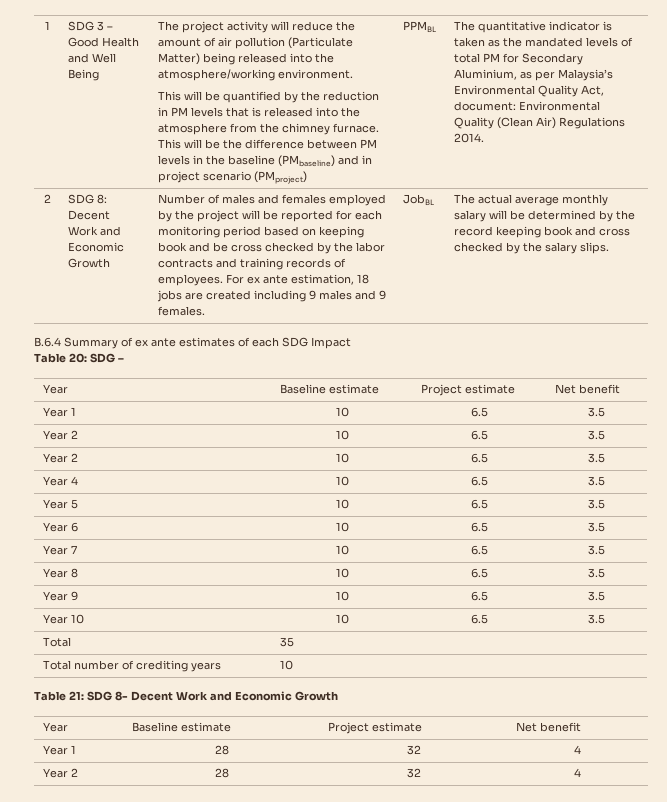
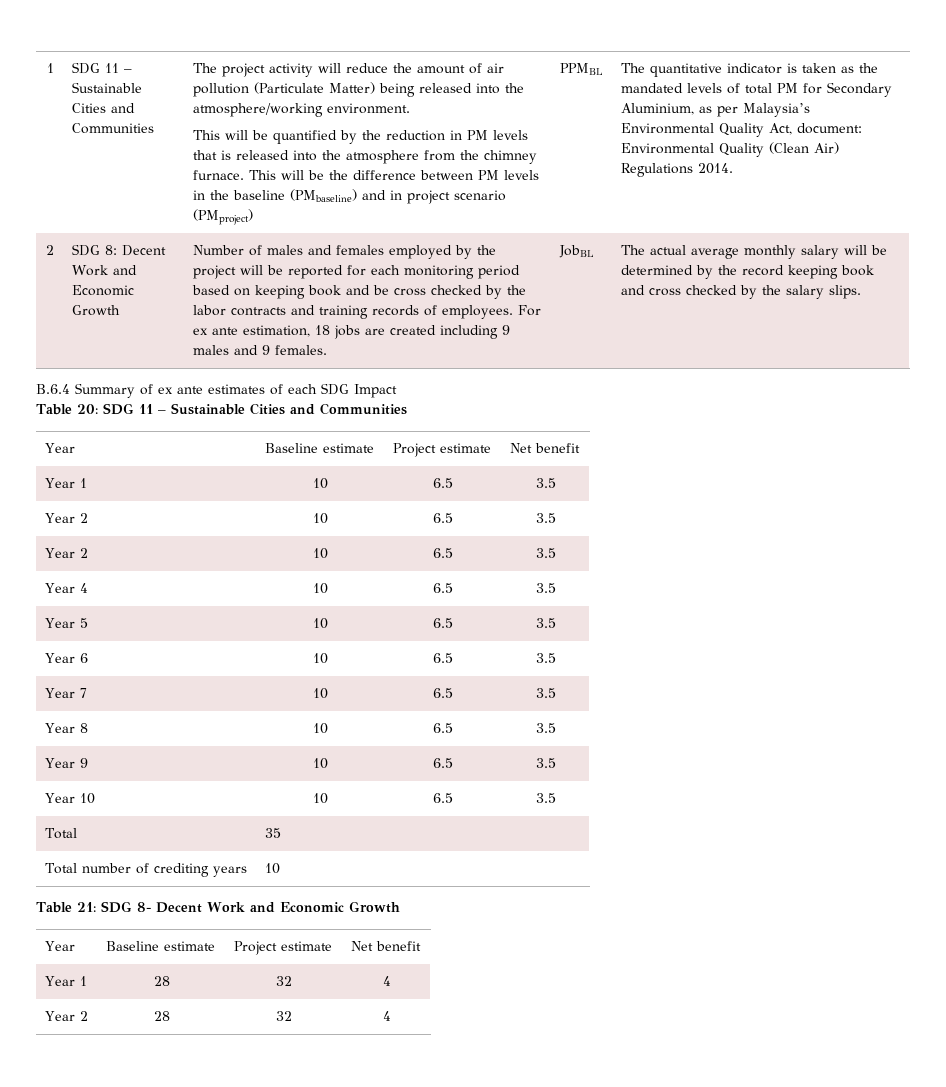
[96,21,113,31] [67,37,139,47] [67,53,116,63] [67,69,99,81] 3 – Good Health and Well Being -> [105,63,133,73] [72,82,143,93] [72,103,136,113] [72,123,155,134] 11 – Sustainable Cities and Communities
[118,358,124,362] – -> [138,403,407,415] 11 – Sustainable Cities and Communities

